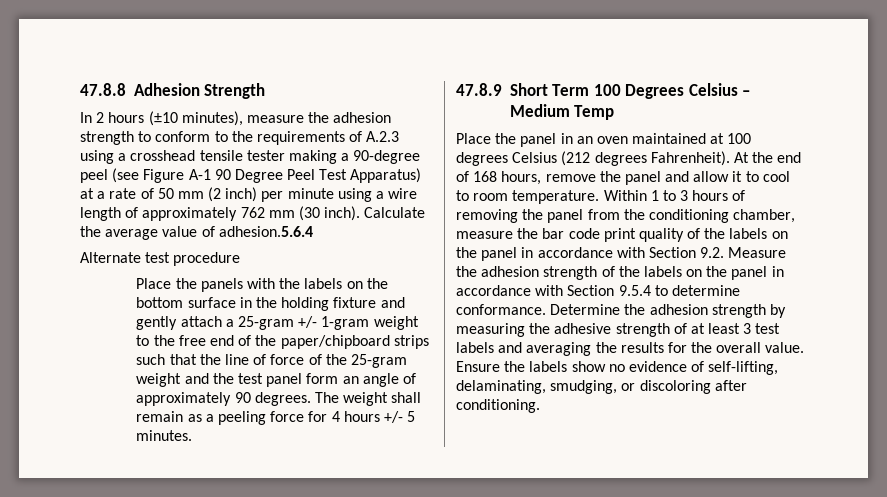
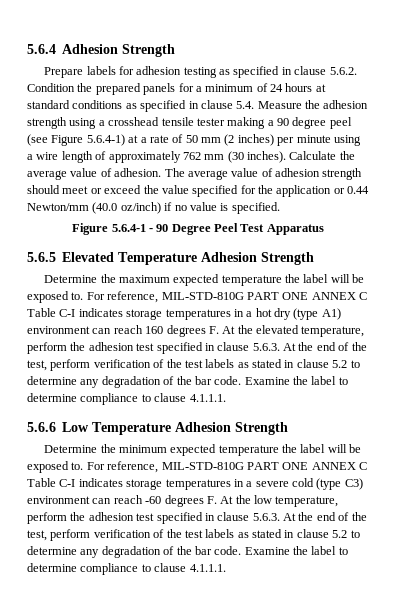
[80,83,266,99] [80,111,392,126] [80,131,400,145] 47.8.8 Adhesion Strength // In 2 hours (±10 minutes), measure the adhesion strength to conform to the requirements of A.2.3 -> [27,44,176,57] [44,66,357,78] [27,83,326,95] [27,100,369,112] [27,117,67,129] 5.6.4 Adhesion Strength // Prepare labels for adhesion testing as specified in clause 5.6.2. Condition the prepared panels for a minimum of 24 hours at standard conditions as specified in clause 5.4. Measure the adhesion strength
[353,150,421,164] 90-degree -> [277,117,327,129] 90 degree
[188,168,422,183] A-1 90 Degree Peel Test Apparatus) -> [86,134,125,146] 5.6.4-1)
[225,187,258,202] inch) -> [237,134,274,146] inches)
[324,206,361,221] inch). -> [247,151,286,163] inches).
[218,226,313,237] [80,252,241,266] [136,278,388,292] [136,297,405,311] [136,316,419,330] [136,335,429,349] [136,354,407,368] [136,373,416,387] [136,392,422,406] [136,411,416,425] [136,430,193,441] [456,83,751,99] [509,104,615,120] [456,133,752,147] [456,151,802,166] [456,171,790,185] [456,190,746,204] [456,209,796,223] [456,228,788,242] [456,247,787,261] [456,266,784,280] [456,285,740,296] [456,304,786,318] [456,323,781,337] [456,342,805,356] [456,361,779,375] [456,380,747,394] [456,399,540,413] adhesion.5.6.4 // Alternate test procedure // Place the panels with the labels on the bottom surface in the holding fixture and gently attach a 25-gram +/- 1-gram weight to the free end of the paper/chipboard strips such that the line of force of the 25-gram weight and the test panel form an angle of approximately 90 degrees. The weight shall remain as a peeling force for 4 hours +/- 5 minutes. // 47.8.9 Short Term 100 Degrees Celsius – Medium Temp // Place the panel in an oven maintained at 100 degrees Celsius (212 degrees Fahrenheit). At the end of 168 hours, remove the panel and allow it to cool to room temperature. Within 1 to 3 hours of removing the panel from the conditioning chamber, measure the bar code print quality of the labels on the panel in accordance with Section 9.2. Measure the adhesion strength of the labels on the panel in accordance with Section 9.5.4 to determine conformance. Determine the adhesion strength by measuring the adhesive strength of at least 3 test labels and averaging the results for the overall value. Ensure the labels show no evidence of self-lifting, delaminating, smudging, or discoloring after conditioning. -> [114,168,363,180] [27,185,370,197] [27,202,280,214] [72,223,324,235] [27,252,315,265] [44,274,365,286] [27,291,367,303] [27,308,341,320] [27,325,365,337] [27,342,367,354] [27,359,360,371] [27,376,348,388] [27,393,226,405] [27,422,289,435] [44,444,362,456] [27,461,367,473] [27,478,363,490] [27,495,339,507] [27,512,367,524] [27,529,360,541] [27,546,348,558] [27,563,226,575] adhesion. The average value of adhesion strength should meet or exceed the value specified for the application or 0.44 Newton/mm (40.0 oz/inch) if no value is specified. // Figure 5.6.4-1 - 90 Degree Peel Test Apparatus // 5.6.5 Elevated Temperature Adhesion Strength // Determine the maximum expected temperature the label will be exposed to. For reference, MIL-STD-810G PART ONE ANNEX C Table C-I indicates storage temperatures in a hot dry (type A1) environment can reach 160 degrees F. At the elevated temperature, perform the adhesion test specified in clause 5.6.3. At the end of the test, perform verification of the test labels as stated in clause 5.2 to determine any degradation of the bar code. Examine the label to determine compliance to clause 4.1.1.1. // 5.6.6 Low Temperature Adhesion Strength // Determine the minimum expected temperature the label will be exposed to. For reference, MIL-STD-810G PART ONE ANNEX C Table C-I indicates storage temperatures in a severe cold (type C3) environment can reach -60 degrees F. At the low temperature, perform the adhesion test specified in clause 5.6.3. At the end of the test, perform verification of the test labels as stated in clause 5.2 to determine any degradation of the bar code. Examine the label to determine compliance to clause 4.1.1.1.

